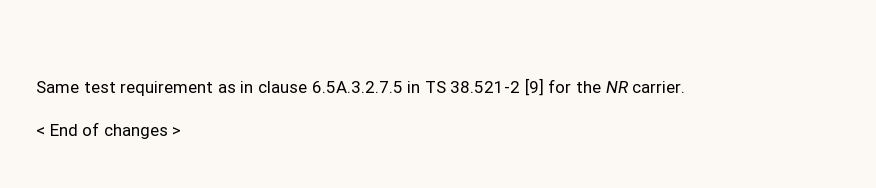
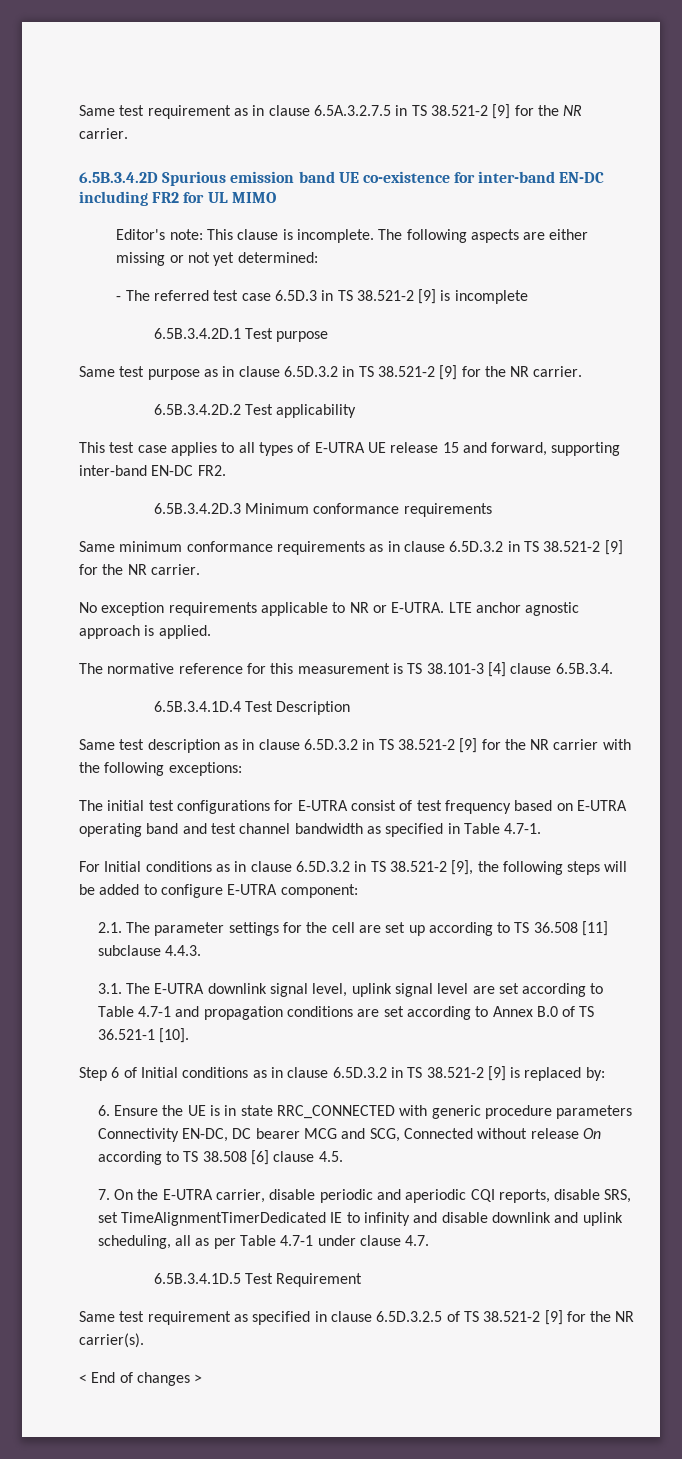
(686, 87) none -> [79,171,605,186] [79,191,276,206] [116,229,589,243] [116,252,318,266] [116,289,528,304] [153,328,329,342] [79,365,583,380] [153,404,357,418] [79,442,621,456] [79,465,226,476] [153,503,492,517] [79,540,623,555] [79,564,200,575] [79,602,580,616] [79,625,211,639] [79,662,613,677] [153,701,351,715] [79,738,631,753] [79,762,242,776] [79,800,627,814] [79,823,542,837] [79,860,628,875] [79,884,358,898] [97,921,609,936] [97,945,201,956] [97,983,604,997] [97,1006,595,1020] [97,1028,189,1043] [79,1066,605,1081] [97,1105,633,1119] [97,1128,601,1142] [97,1150,343,1165] [97,1189,632,1203] [97,1212,623,1226] [97,1235,430,1249] [153,1273,363,1287] [79,1310,635,1325] [79,1333,144,1348] // 6.5B.3.4.2D Spurious emission band UE co-existence for inter-band EN-DC including FR2 for UL MIMO // Editor's note: This clause is incomplete. The following aspects are either missing or not yet determined: // - The referred test case 6.5D.3 in TS 38.521-2 [9] is incomplete // 6.5B.3.4.2D.1 Test purpose // Same test purpose as in clause 6.5D.3.2 in TS 38.521-2 [9] for the NR carrier. // 6.5B.3.4.2D.2 Test applicability // This test case applies to all types of E-UTRA UE release 15 and forward, supporting inter-band EN-DC FR2. // 6.5B.3.4.2D.3 Minimum conformance requirements // Same minimum conformance requirements as in clause 6.5D.3.2 in TS 38.521-2 [9] for the NR carrier. // No exception requirements applicable to NR or E-UTRA. LTE anchor agnostic approach is applied. // The normative reference for this measurement is TS 38.101-3 [4] clause 6.5B.3.4. // 6.5B.3.4.1D.4 Test Description // Same test description as in clause 6.5D.3.2 in TS 38.521-2 [9] for the NR carrier with the following exceptions: // The initial test configurations for E-UTRA consist of test frequency based on E-UTRA operating band and test channel bandwidth as specified in Table 4.7-1. // For Initial conditions as in clause 6.5D.3.2 in TS 38.521-2 [9], the following steps will be added to configure E-UTRA component: // 2.1. The parameter settings for the cell are set up according to TS 36.508 [11] subclause 4.4.3. // 3.1. The E-UTRA downlink signal level, uplink signal level are set according to Table 4.7-1 and propagation conditions are set according to Annex B.0 of TS 36.521-1 [10]. // Step 6 of Initial conditions as in clause 6.5D.3.2 in TS 38.521-2 [9] is replaced by: // 6. Ensure the UE is in state RRC_CONNECTED with generic procedure parameters Connectivity EN-DC, DC bearer MCG and SCG, Connected without release On according to TS 38.508 [6] clause 4.5. // 7. On the E-UTRA carrier, disable periodic and aperiodic CQI reports, disable SRS, set TimeAlignmentTimerDedicated IE to infinity and disable downlink and uplink scheduling, all as per Table 4.7-1 under clause 4.7. // 6.5B.3.4.1D.5 Test Requirement // Same test requirement as specified in clause 6.5D.3.2.5 of TS 38.521-2 [9] for the NR carrier(s).

